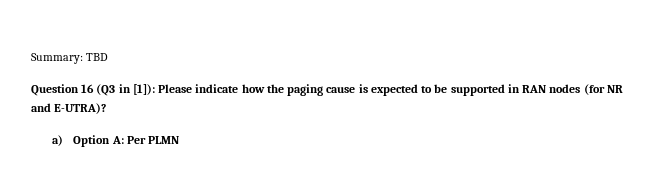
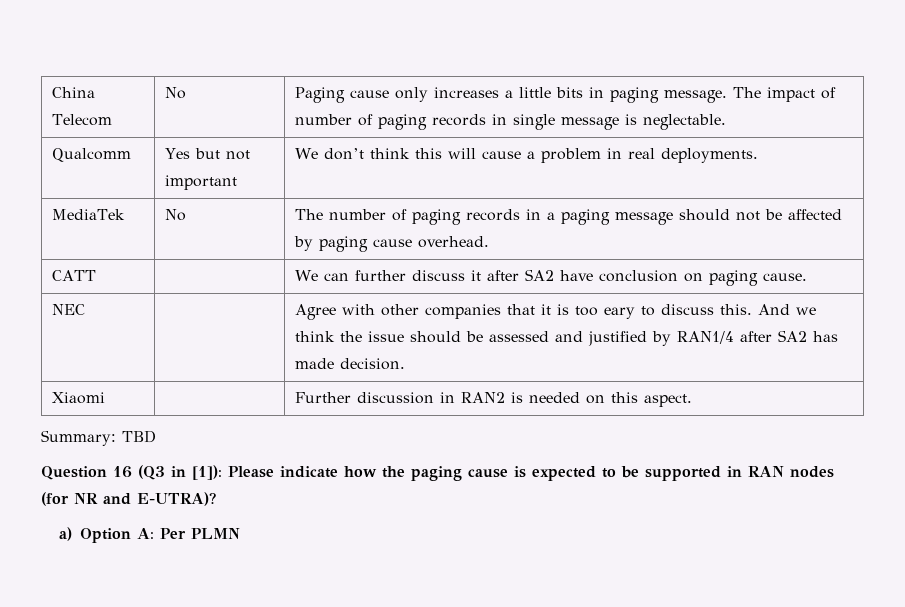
(31, 58) none -> [52,87,96,98] [52,114,113,126] [165,87,187,99] [295,87,837,103] [295,114,727,130] [52,148,132,162] [165,148,251,160] [165,175,238,190] [295,148,759,163] [52,209,126,220] [165,209,187,221] [295,209,843,225] [294,236,490,252] [52,270,97,281] [295,269,808,286] [52,304,86,315] [295,304,817,320] [295,330,839,346] [295,358,406,370] [52,392,106,404] [295,392,693,407] China Telecom | No | Paging cause only increases a little bits in paging message. The impact of number of paging records in single message is neglectable. // Qualcomm | Yes but not important | We don’t think this will cause a problem in real deployments. // MediaTek | No | The number of paging records in a paging message should not be affected by paging cause overhead. // CATT | | We can further discuss it after SA2 have conclusion on paging cause. // NEC | | Agree with other companies that it is too eary to discuss this. And we think the issue should be assessed and justified by RAN1/4 after SA2 has made decision. // Xiaomi | | Further discussion in RAN2 is needed on this aspect. //

